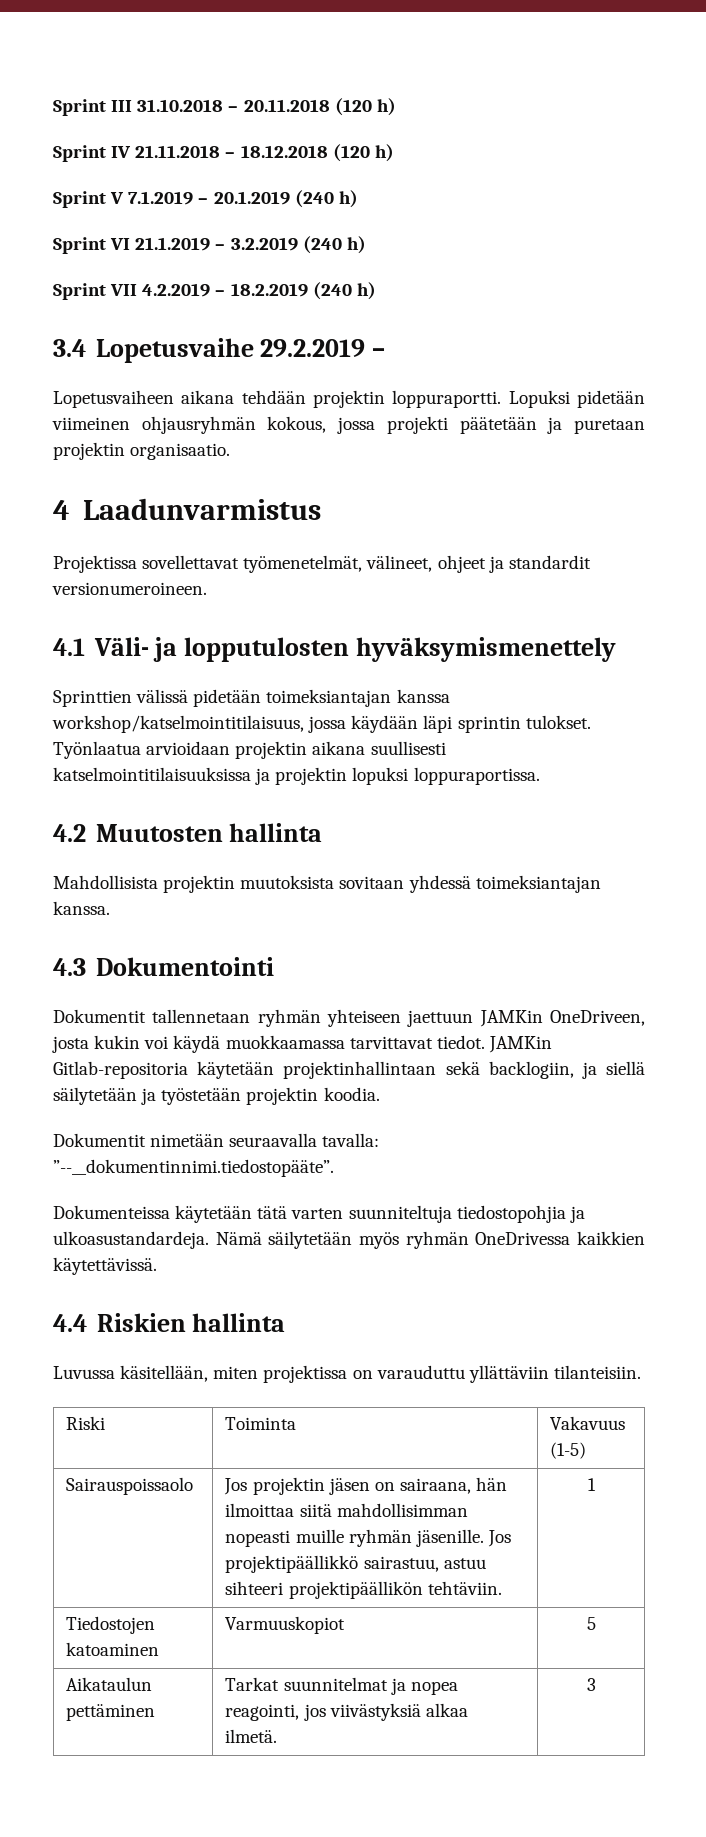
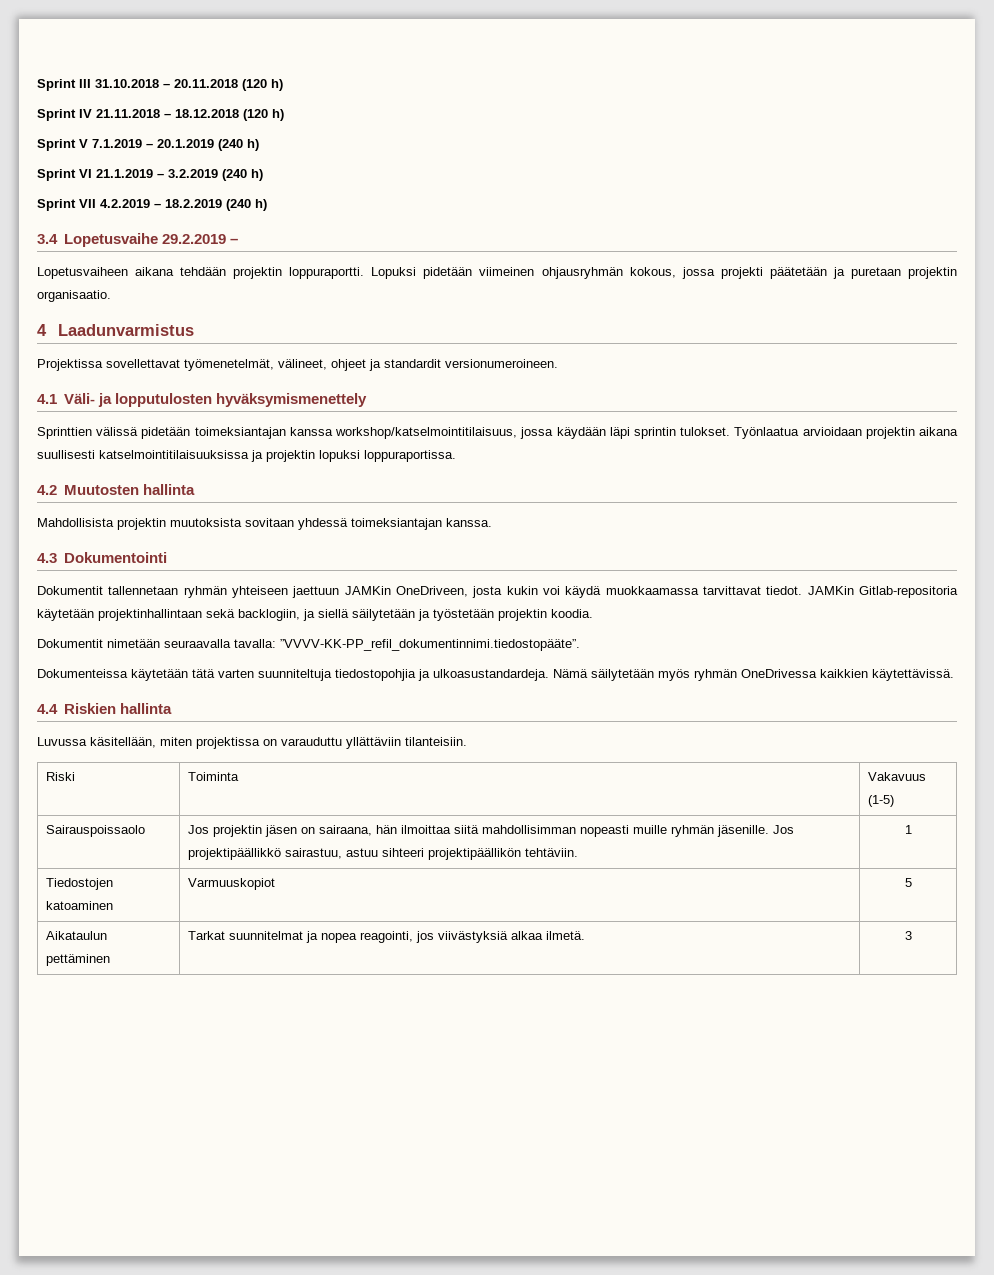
[53,1159,334,1177] ”--__dokumentinnimi.tiedostopääte”. -> [280,639,580,651] ”VVVV-KK-PP_refil_dokumentinnimi.tiedostopääte”.

